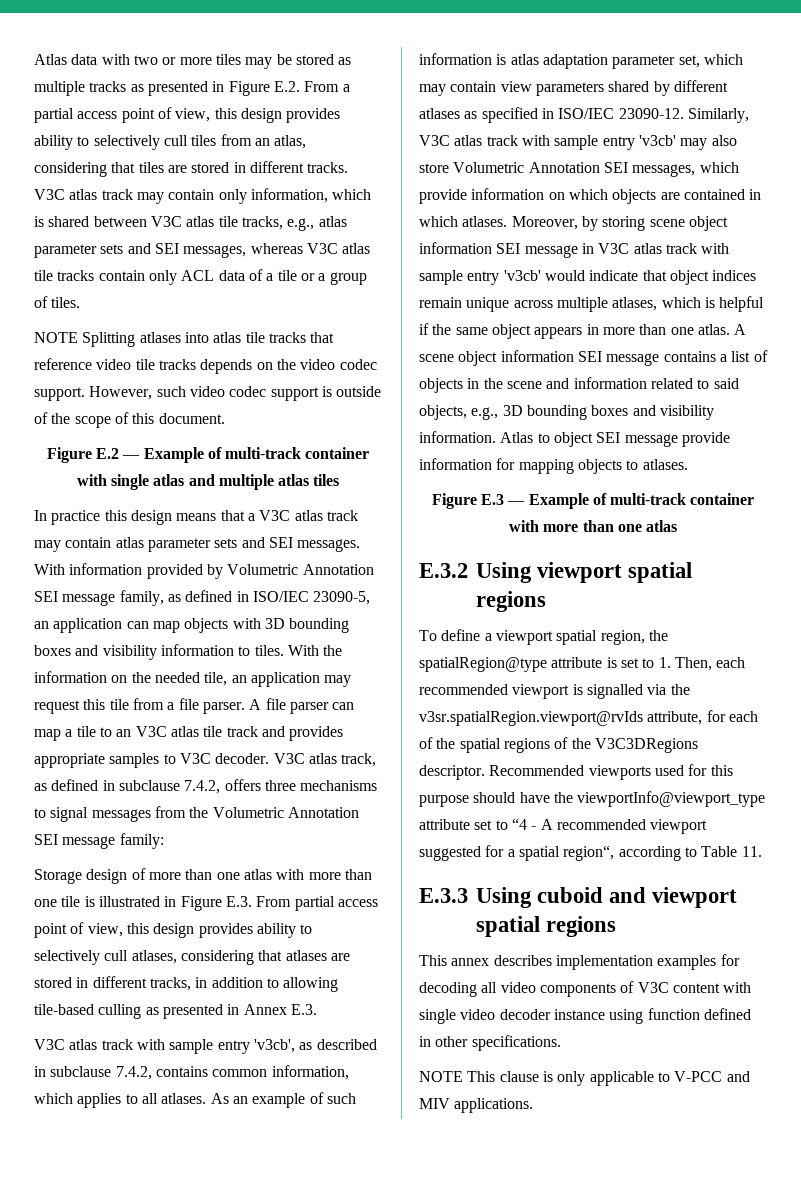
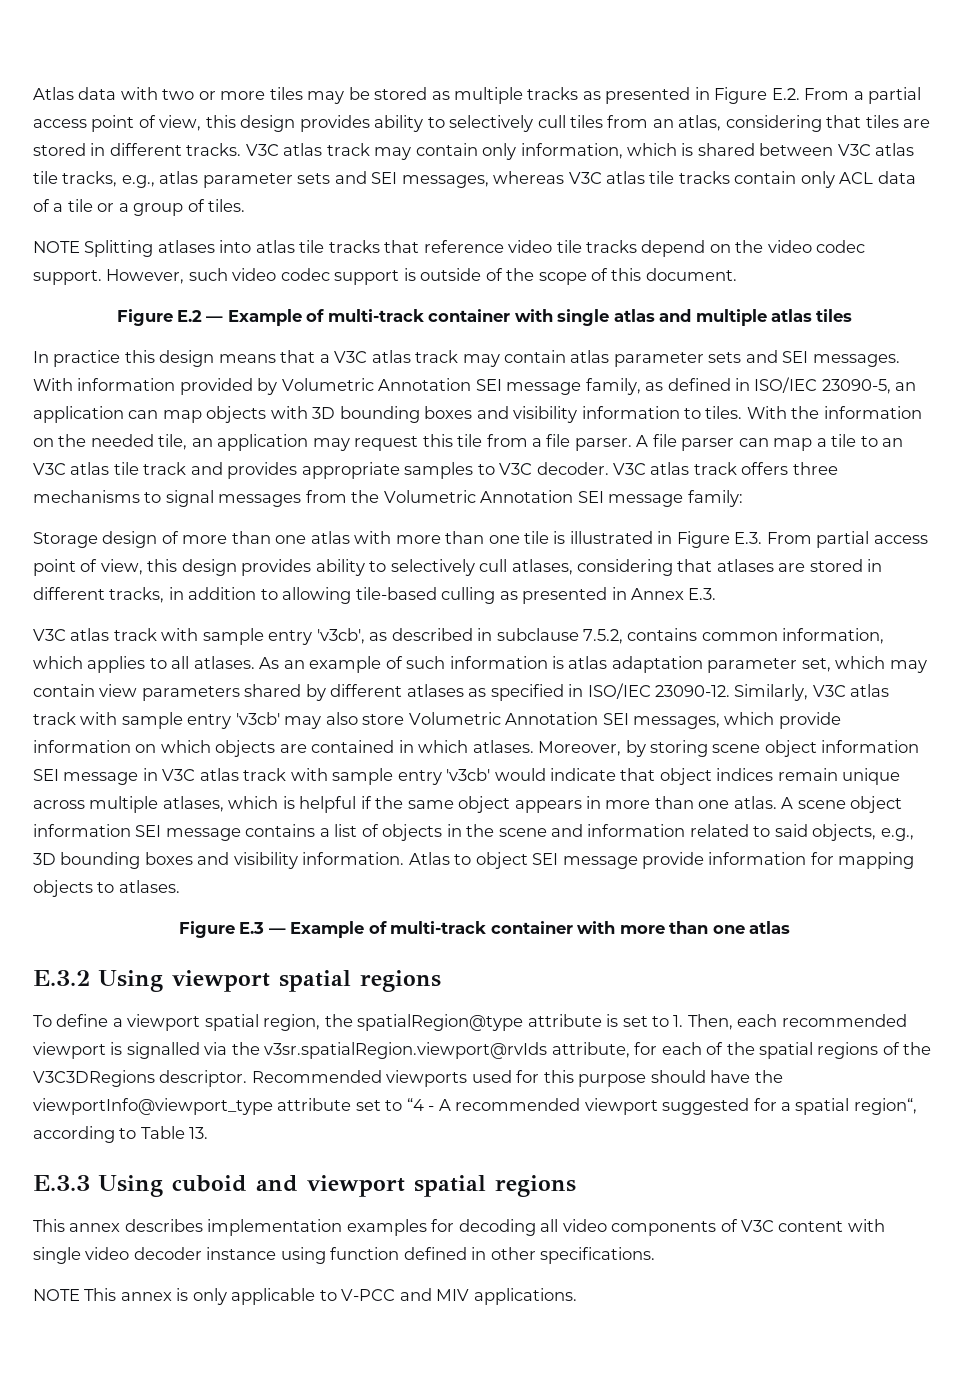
[200,359,253,374] depends -> [641,240,706,257] depend
[341,753,377,767] [34,779,221,794] track, as defined in subclause 7.4.2, -> [693,462,737,475] track
[115,1066,152,1080] 7.4.2, -> [583,629,624,644] 7.5.2,
[741,846,762,857] 11. -> [189,1127,209,1139] 13.
[499,1071,539,1082] clause -> [120,1292,172,1301] annex

